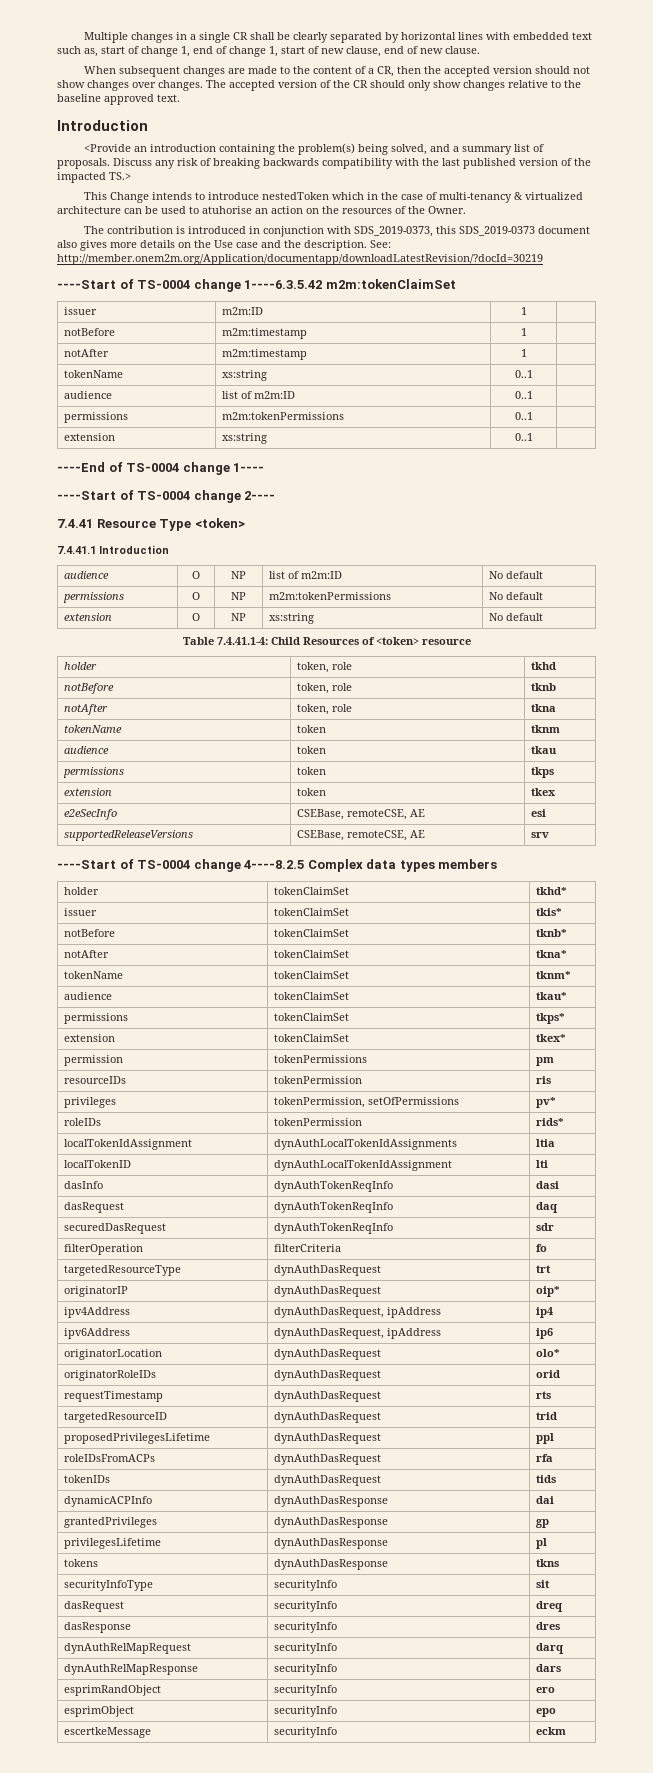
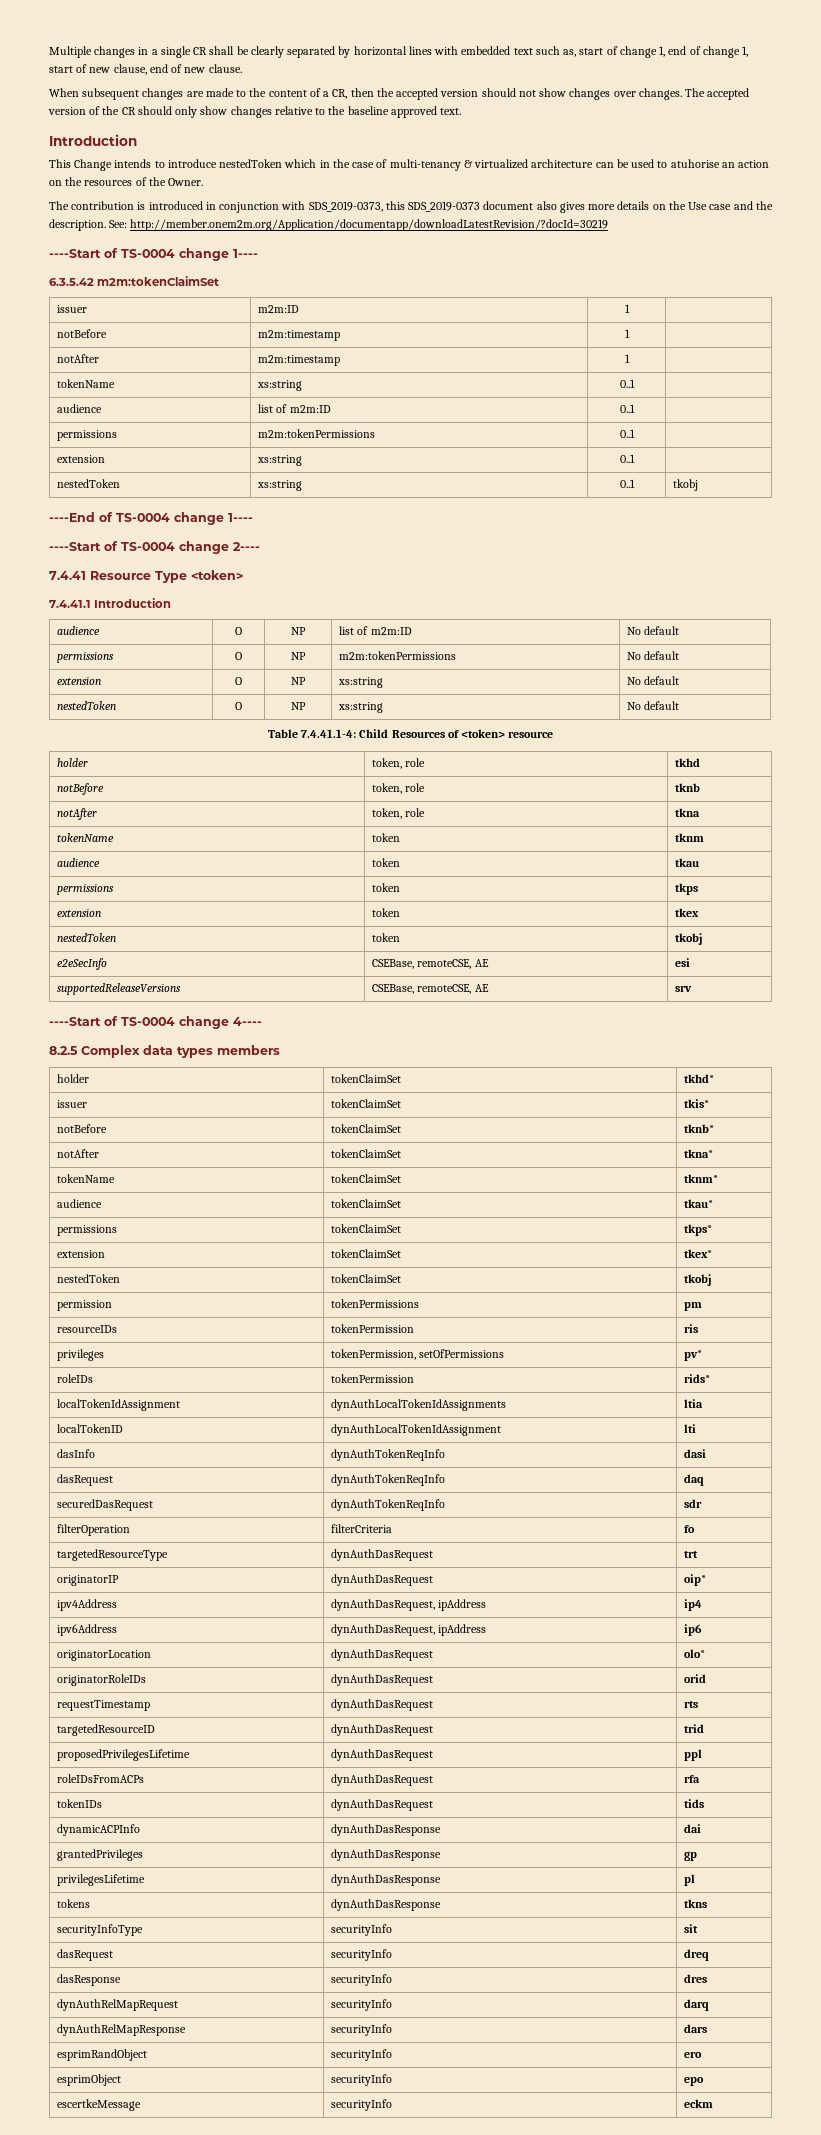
[83,143,544,155] [57,158,591,169] [57,172,131,183] // <Provide an introduction containing the problem(s) being solved, and a summary list of proposals. Discuss any risk of breaking backwards compatibility with the last published version of the impacted TS.> -> (137, 140) none
[244,280,323,289] 1----6.3.5.42 -> [233,249,258,258] [49,278,94,286] 1---- // 6.3.5.42
(533, 437) none -> [57,479,121,488] [257,480,303,491] [619,479,635,488] [673,479,699,491] // nestedToken | xs:string | 0..1 | tkobj
(543, 617) none -> [57,701,117,710] [235,702,242,710] [291,702,306,710] [338,702,384,713] [627,701,680,710] // nestedToken | O | NP | xs:string | No default
(556, 792) none -> [57,933,117,942] [372,933,401,942] [675,933,704,945] // nestedToken | token | tkobj
[244,860,305,869] 4----8.2.5 -> [233,1017,262,1026] [49,1046,78,1055] 4---- // 8.2.5
(566, 1038) none -> [57,1274,121,1283] [331,1274,402,1283] [684,1274,713,1286] // nestedToken | tokenClaimSet | tkobj

